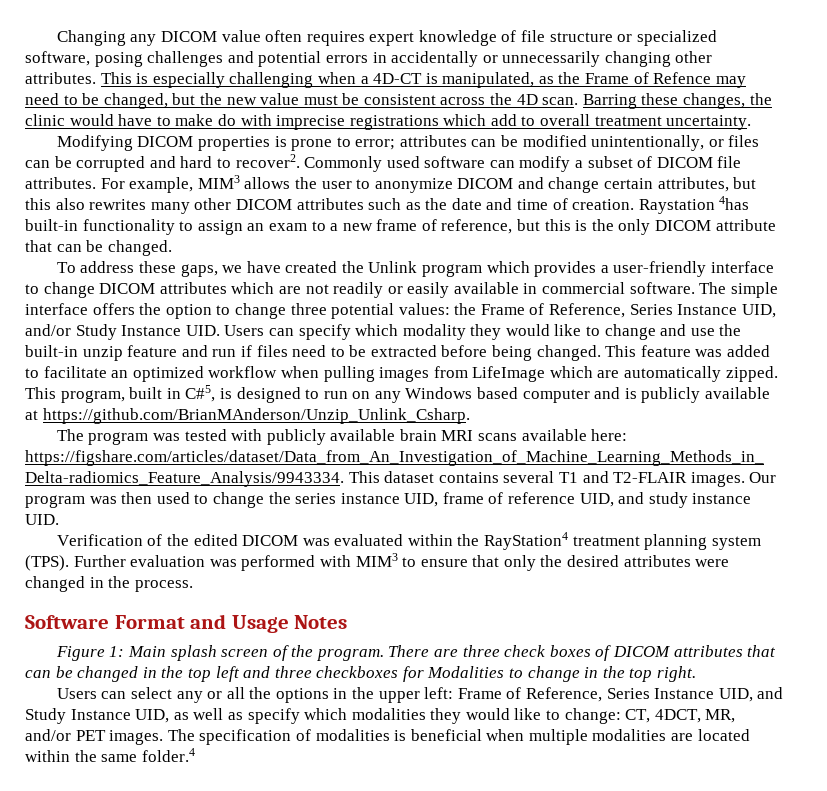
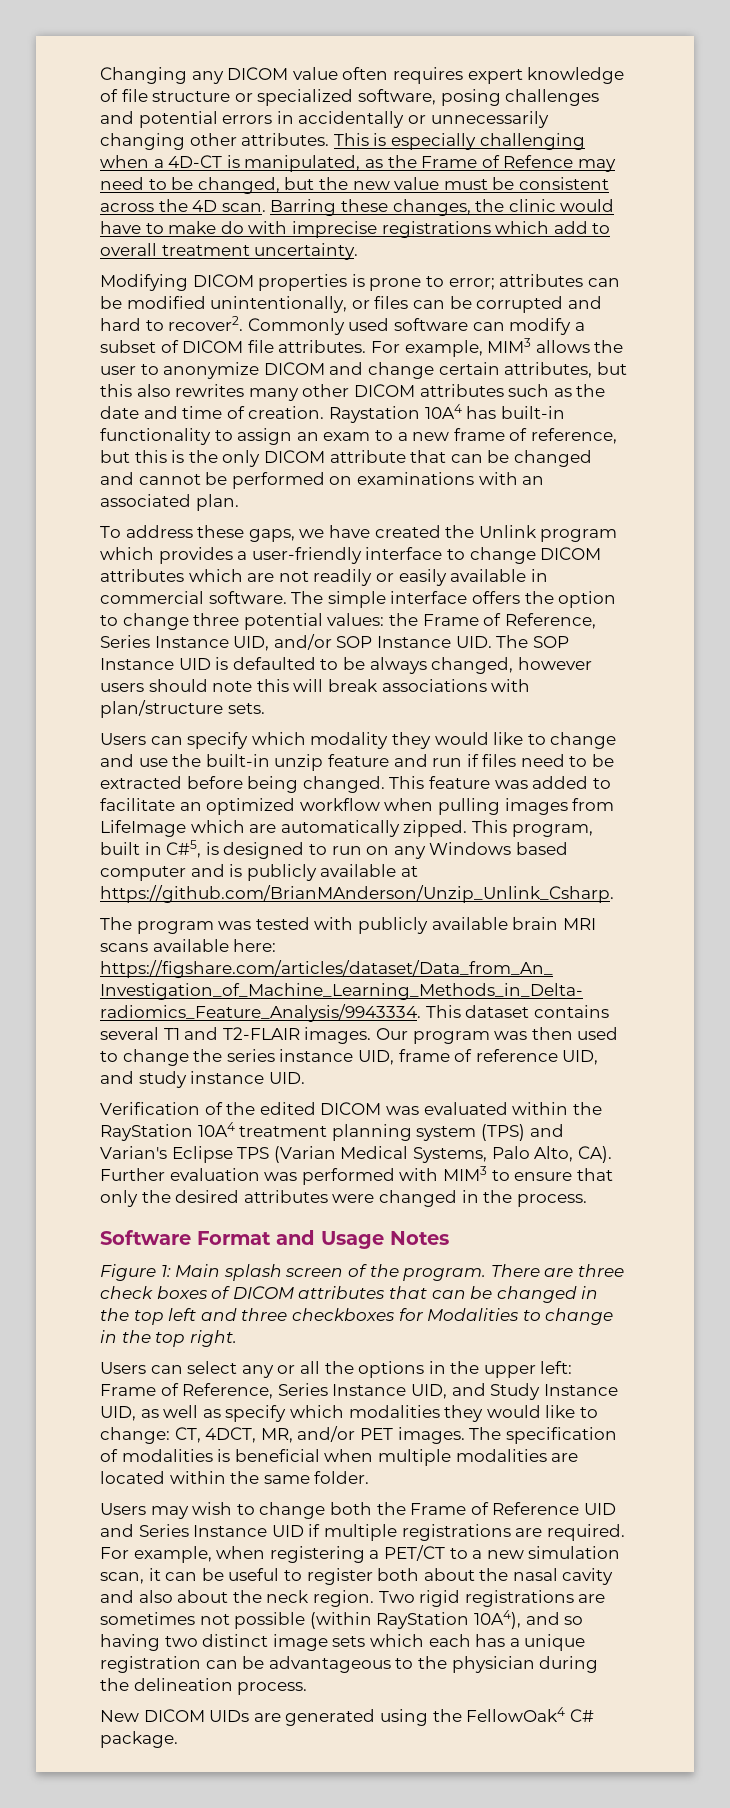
[719,196,750,210] 4has -> [424,404,497,419] 10A4 has
[107,240,172,256] changed. -> [513,450,592,467] [100,472,545,489] [100,494,239,511] changed and cannot be performed on examinations with an associated plan.
[75,324,117,340] Study -> [336,636,373,648] SOP
(220, 330) none -> [496,635,569,648] [100,657,592,674] [100,679,531,692] [100,700,265,718] The SOP Instance UID is defaulted to be always changed, however users should note this will break associations with plan/structure sets. //
[484,532,569,550] RayStation4 -> [100,1122,235,1141] RayStation 10A4
[25,555,69,571] (TPS). -> [480,1124,564,1141] [100,1146,612,1163] (TPS) and Varian's Eclipse TPS (Varian Medical Systems, Palo Alto, CA).
[141,748,195,762] folder.4 -> [314,1471,370,1484] [100,1502,616,1519] [100,1524,625,1541] [100,1545,621,1563] [100,1568,614,1585] [100,1590,606,1607] [100,1610,584,1629] [100,1634,586,1651] [100,1656,599,1673] [100,1678,308,1695] [100,1707,594,1726] [100,1731,178,1748] folder. // Users may wish to change both the Frame of Reference UID and Series Instance UID if multiple registrations are required. For example, when registering a PET/CT to a new simulation scan, it can be useful to register both about the nasal cavity and also about the neck region. Two rigid registrations are sometimes not possible (within RayStation 10A4), and so having two distinct image sets which each has a unique registration can be advantageous to the physician during the delineation process. // New DICOM UIDs are generated using the FellowOak4 C# package.

